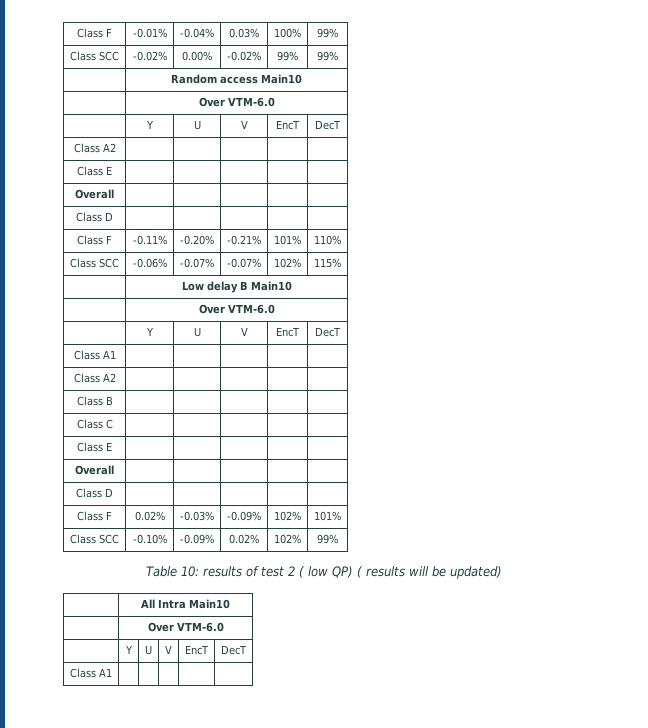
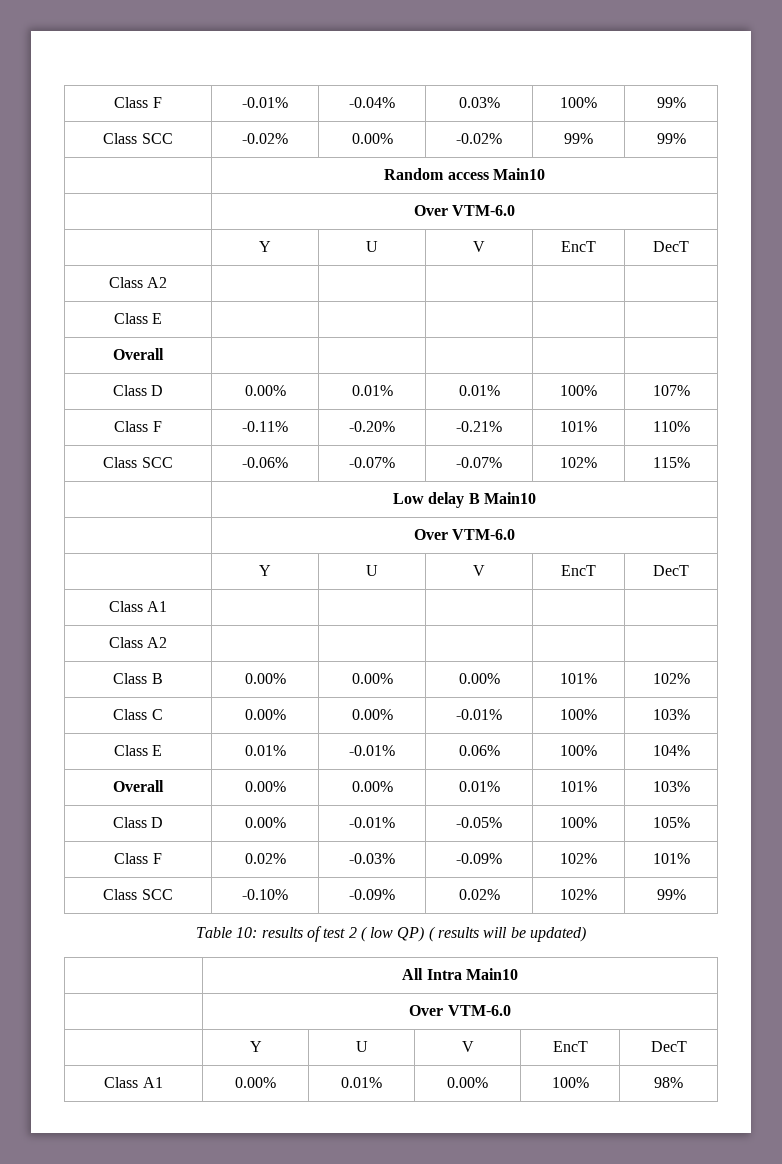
(113, 216) | | | | -> [244,385,286,396] [351,385,393,396] [458,385,500,396] [560,385,597,396] [652,385,690,396] 0.00% | 0.01% | 0.01% | 100% | 107%
[76,419,113,429] [77,442,112,452] [75,465,114,475] [76,488,113,498] | | | | // Class C | | | | | // Class E | | | | | // Overall | | | | | // Class D | | | | | -> [244,673,286,684] [351,673,393,684] [458,673,500,684] [560,673,597,684] [652,673,690,684] [113,709,163,720] [244,709,286,720] [351,709,393,720] [456,709,503,720] [560,709,597,720] [652,709,690,720] [113,745,163,756] [244,745,286,756] [349,745,396,756] [458,745,500,756] [560,745,597,756] [652,745,690,756] [113,780,164,792] [244,781,286,792] [351,781,393,792] [458,781,500,792] [560,781,597,792] [652,781,690,792] [112,817,164,828] [244,817,286,828] [349,817,396,828] [456,817,503,828] [560,817,597,828] [652,817,690,828] 0.00% | 0.00% | 0.00% | 101% | 102% // Class C | 0.00% | 0.00% | -0.01% | 100% | 103% // Class E | 0.01% | -0.01% | 0.06% | 100% | 104% // Overall | 0.00% | 0.00% | 0.01% | 101% | 103% // Class D | 0.00% | -0.01% | -0.05% | 100% | 105%
(112, 672) | | | | -> [235,1077,276,1088] [341,1077,383,1088] [447,1077,489,1088] [551,1077,589,1088] [654,1077,683,1088] 0.00% | 0.01% | 0.00% | 100% | 98%

